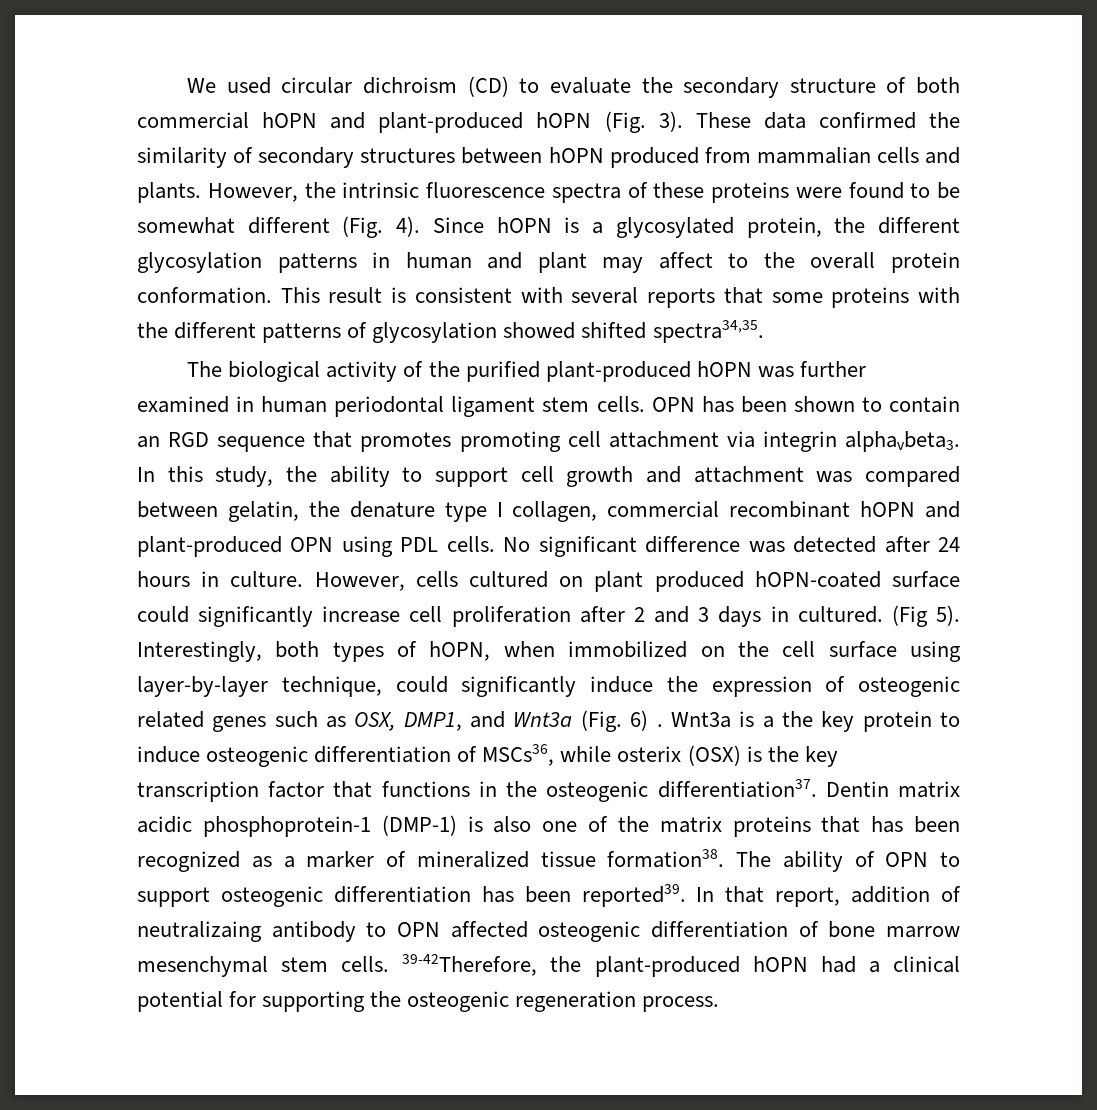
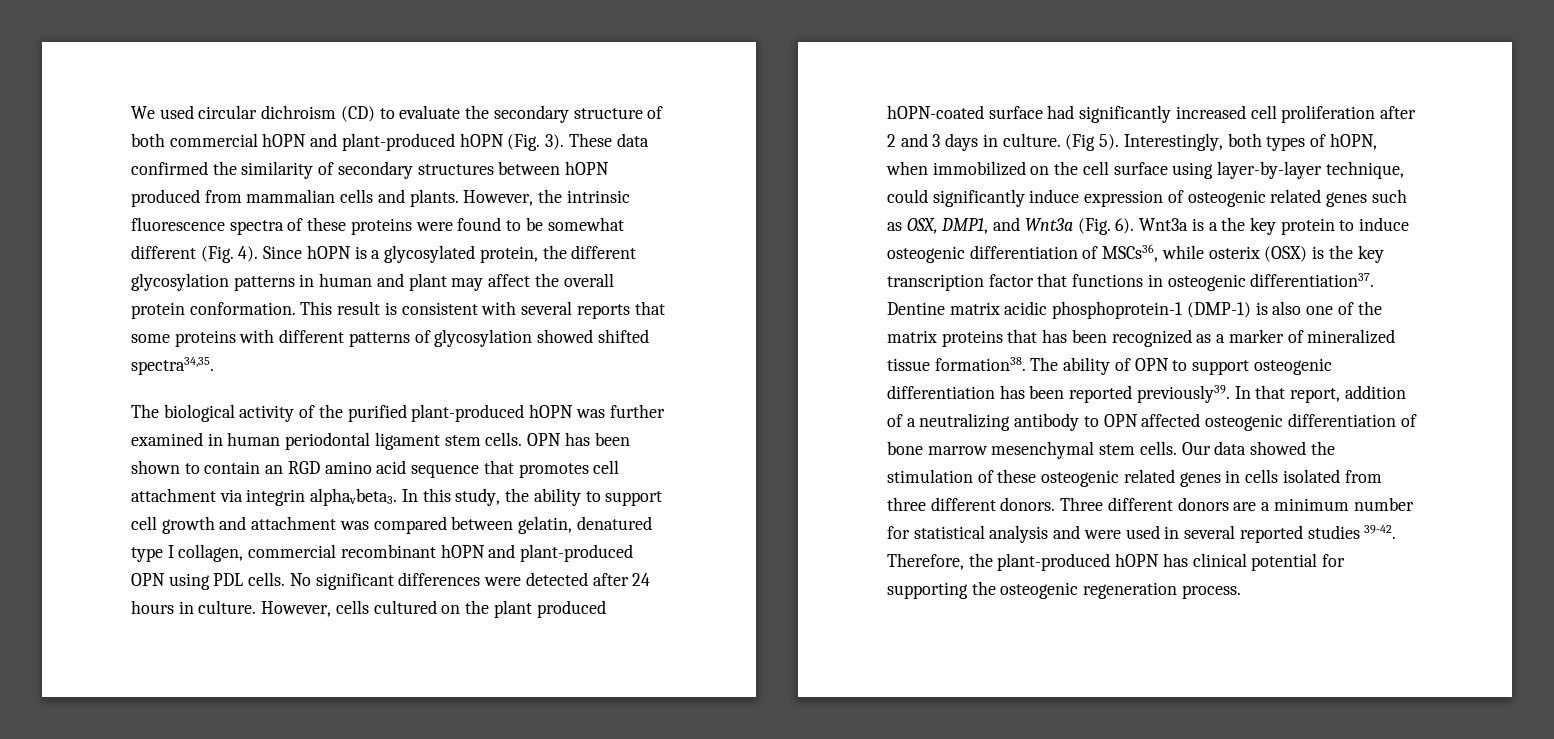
[728,253,749,268] to -> (531, 280) none
[137,322,168,338] the -> (275, 336) none
(210, 439) none -> [324,460,407,474] amino acid
[459,431,561,452] promoting -> (589, 470) none
[308,501,435,518] the denature -> [576,516,652,530] denatured
[645,536,785,553] difference was -> [398,572,522,586] differences were
(584, 581) none -> [465,600,490,614] the
[137,606,401,627] could significantly increase -> [1047,105,1246,123] had significantly increased
[797,606,883,623] cultured. -> [1002,133,1061,147] culture.
[666,676,698,692] the -> (1080, 196) none
[630,710,663,731] 6) . -> [1115,218,1135,234] 6).
[506,781,538,797] the -> (1163, 280) none
[825,781,889,797] Dentin -> [887,302,945,315] Dentine
[581,884,686,907] reported39. -> [1069,385,1230,403] reported previously39.
[137,921,262,942] neutralizaing -> [906,413,1011,431] a neutralizing
[402,954,538,976] 39-42Therefore, -> [1181,441,1335,455] [887,469,1382,487] [887,497,1414,511] [887,525,1397,543] [887,553,964,570] Our data showed the stimulation of these osteogenic related genes in cells isolated from three different donors. Three different donors are a minimum number for statistical analysis and were used in several reported studies 39-42. Therefore,
[820,956,880,973] had a -> [1162,553,1188,567] has

